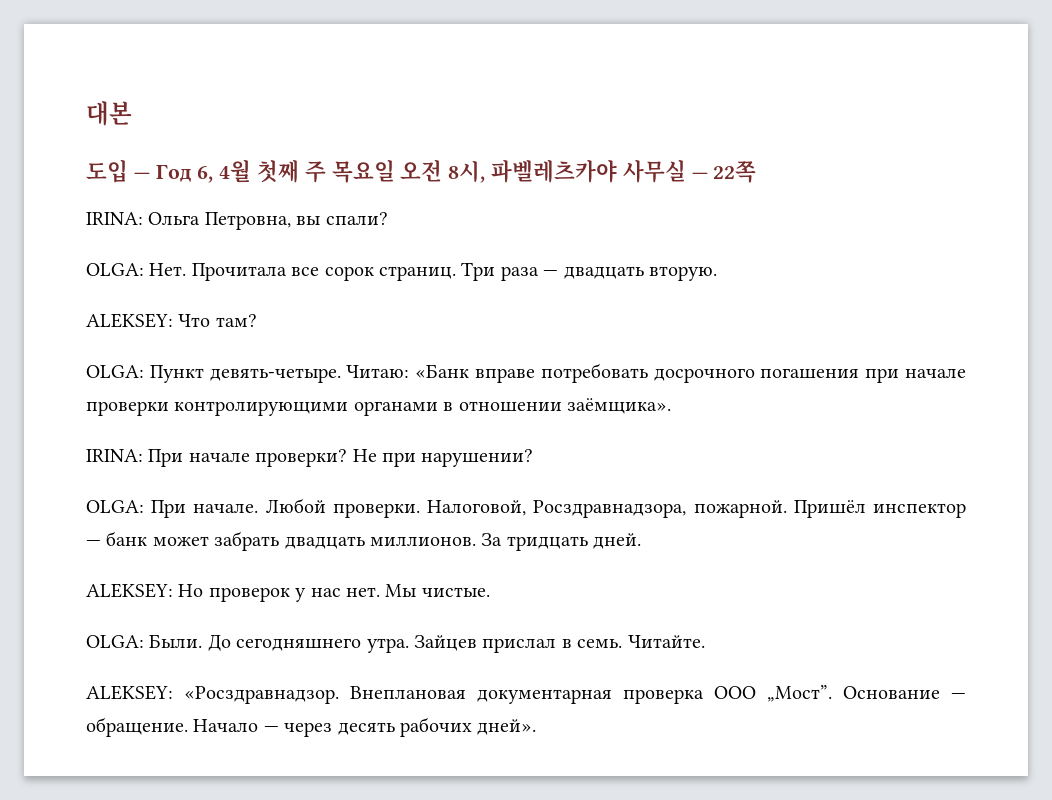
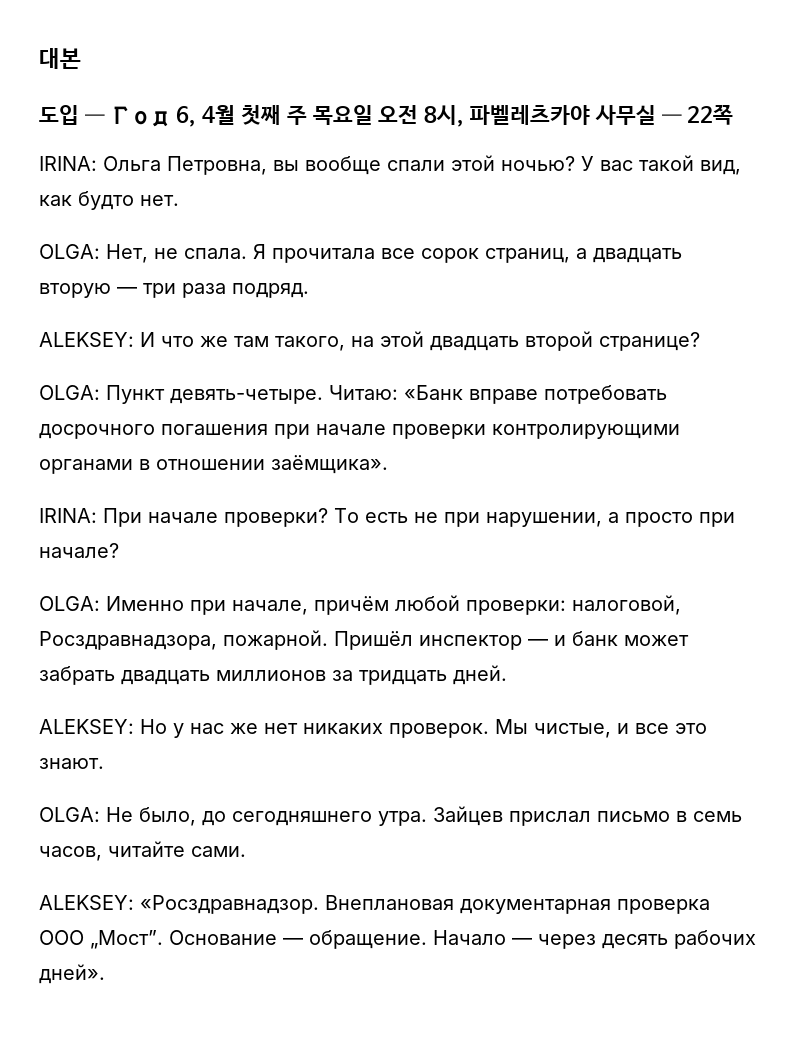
[325,212,388,225] [86,262,717,281] [86,313,257,328] спали? // OLGA: Нет. Прочитала все сорок страниц. Три раза — двадцать вторую. // ALEKSEY: Что там? -> [305,155,741,175] [39,191,179,210] [39,244,682,263] [39,283,309,298] [39,331,700,351] вообще спали этой ночью? У вас такой вид, как будто нет. // OLGA: Нет, не спала. Я прочитала все сорок страниц, а двадцать вторую — три раза подряд. // ALEKSEY: И что же там такого, на этой двадцать второй странице?
[352,449,534,467] [86,498,527,518] Не при нарушении? // OLGA: При начале. Любой проверки. Налоговой, -> [334,508,735,527] [39,543,119,558] [39,595,681,615] То есть не при нарушении, а просто при начале? // OLGA: Именно при начале, причём любой проверки: налоговой,
(101, 543) none -> [554,635,566,646] и
[370,533,503,546] миллионов. За -> [216,670,353,681] миллионов за
[208,587,290,602] проверок -> (167, 726) none
[346,584,490,597] [86,634,705,653] нет. Мы чистые. // OLGA: Были. До сегодняшнего утра. Зайцев прислал в семь. Читайте. -> [230,719,707,738] [39,758,104,769] [39,806,742,826] [39,841,246,861] же нет никаких проверок. Мы чистые, и все это знают. // OLGA: Не было, до сегодняшнего утра. Зайцев прислал письмо в семь часов, читайте сами.

